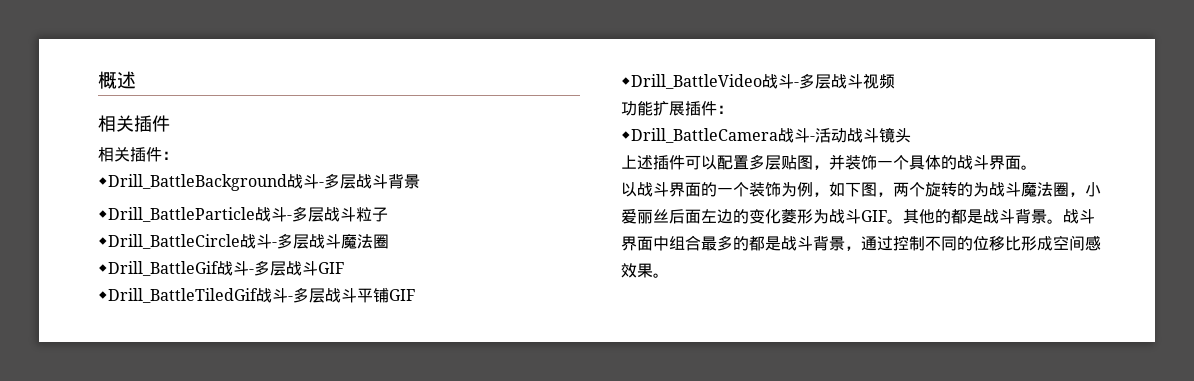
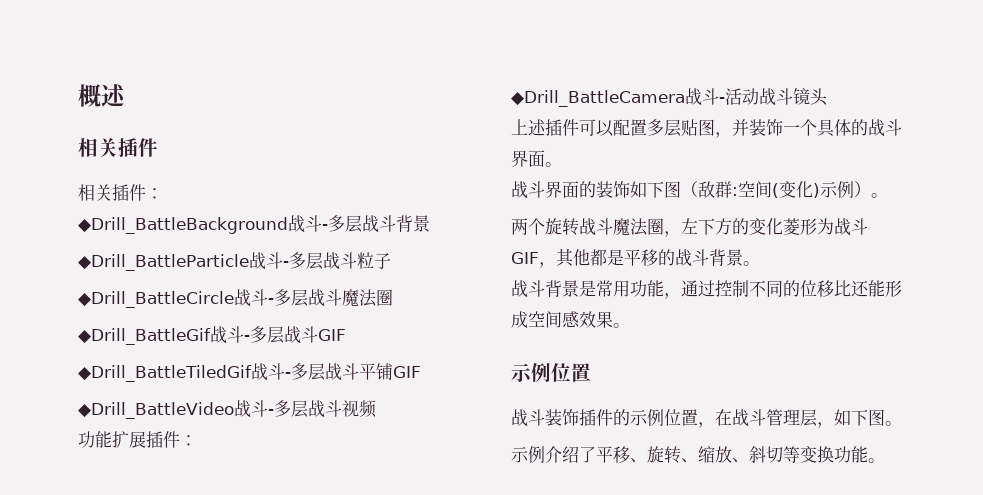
[621,182,637,197] 以 -> (562, 164) none
[717,181,893,197] 一个装饰为例，如下图， -> [596,181,888,198] 装饰如下图（敌群:空间(变化)示例）。 //
[957,182,989,197] 的为 -> (579, 227) none
[1085,182,1101,197] [621,209,733,224] 小爱丽丝后面左边 -> [681,218,732,235] 左下方
[887,209,983,224] 。其他的都是 -> [539,248,675,268] ，其他都是平移的
[1063,209,1095,224] [621,235,845,251] 战斗界面中组合最多的都是战斗背景 -> [511,280,664,298] // 战斗背景是常用功能
(1021, 243) none -> [851,280,885,297] 还能
(669, 275) none -> [511,363,591,382] [511,409,902,428] [511,446,885,464] // 示例位置 // 战斗装饰插件的示例位置，在战斗管理层，如下图。 // 示例介绍了平移、旋转、缩放、斜切等变换功能。

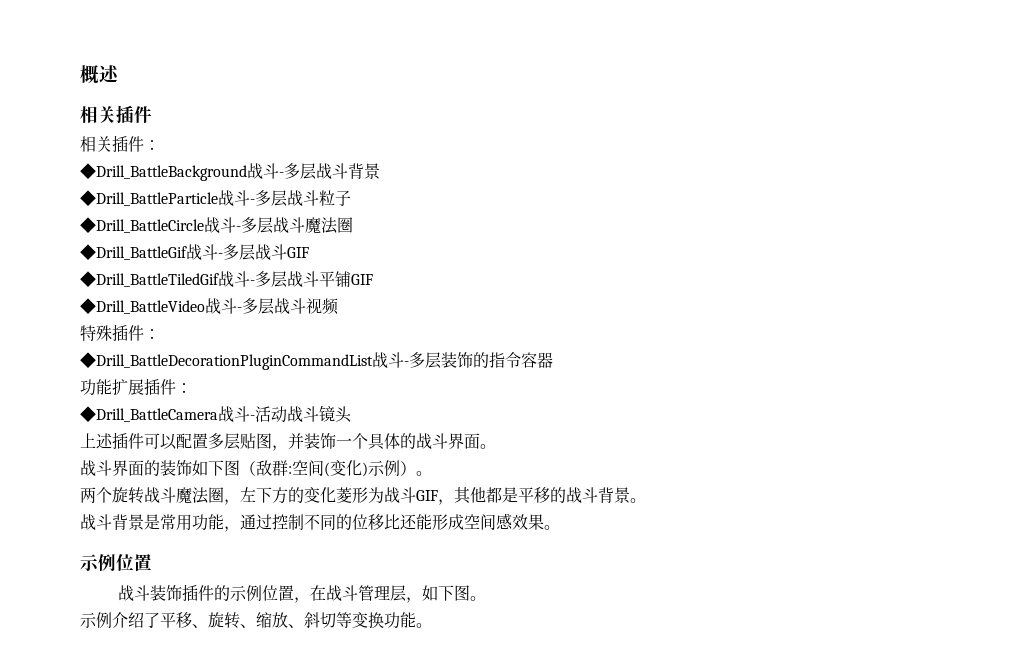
(377, 409) none -> [80,324,160,342] [80,352,553,370] // 特殊插件： // ◆Drill_BattleDecorationPluginCommandList战斗-多层装饰的指令容器

